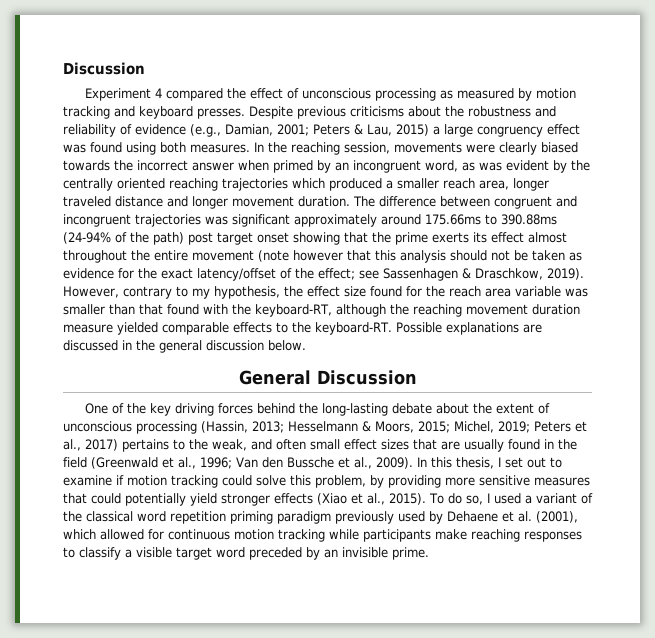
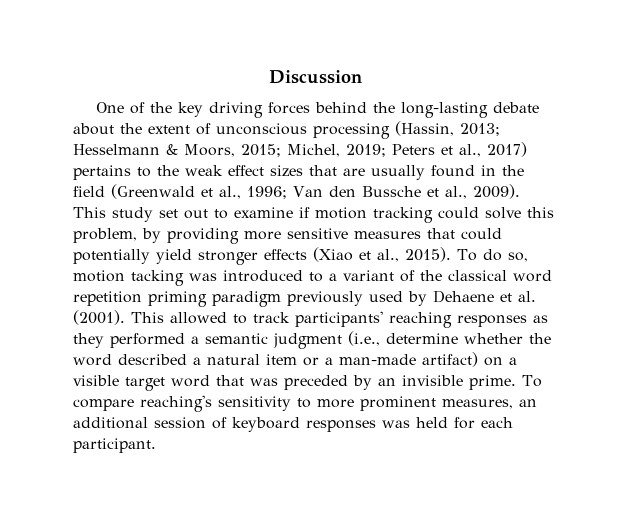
[63,62,145,75] [84,88,576,101] [63,106,556,119] [63,124,580,137] [63,142,578,155] [63,160,590,173] [63,178,549,191] [63,196,577,209] [63,214,557,227] [63,232,567,245] [63,250,582,263] [63,268,584,281] [63,286,588,299] [63,304,580,317] [63,322,542,335] [63,340,306,353] [238,370,417,385] Discussion // Experiment 4 compared the effect of unconscious processing as measured by motion tracking and keyboard presses. Despite previous criticisms about the robustness and reliability of evidence (e.g., Damian, 2001; Peters & Lau, 2015) a large congruency effect was found using both measures. In the reaching session, movements were clearly biased towards the incorrect answer when primed by an incongruent word, as was evident by the centrally oriented reaching trajectories which produced a smaller reach area, longer traveled distance and longer movement duration. The difference between congruent and incongruent trajectories was significant approximately around 175.66ms to 390.88ms (24-94% of the path) post target onset showing that the prime exerts its effect almost throughout the entire movement (note however that this analysis should not be taken as evidence for the exact latency/offset of the effect; see Sassenhagen & Draschkow, 2019). However, contrary to my hypothesis, the effect size found for the reach area variable was smaller than that found with the keyboard-RT, although the reaching movement duration measure yielded comparable effects to the keyboard-RT. Possible explanations are discussed in the general discussion below. // General Discussion -> [268,70,362,84] Discussion
[212,439,340,451] weak, and often small -> [185,165,223,176] weak
[416,457,501,469] In this thesis, I -> [73,207,153,222] This study
[486,493,521,504] I used -> [73,270,323,286] motion tacking was introduced to
[536,511,578,523] [63,529,582,542] [63,547,121,560] (2001), which allowed for continuous motion tracking while participants make reaching responses to classify -> [73,310,548,328] [73,331,551,349] [73,352,503,367] (2001). This allowed to track participants' reaching responses as they performed a semantic judgment (i.e., determine whether the word described a natural item or a man-made artifact) on
(245, 552) none -> [216,375,278,386] that was
(429, 553) none -> [522,375,542,387] [73,395,537,412] [73,417,513,432] [73,438,156,453] To compare reaching's sensitivity to more prominent measures, an additional session of keyboard responses was held for each participant.

